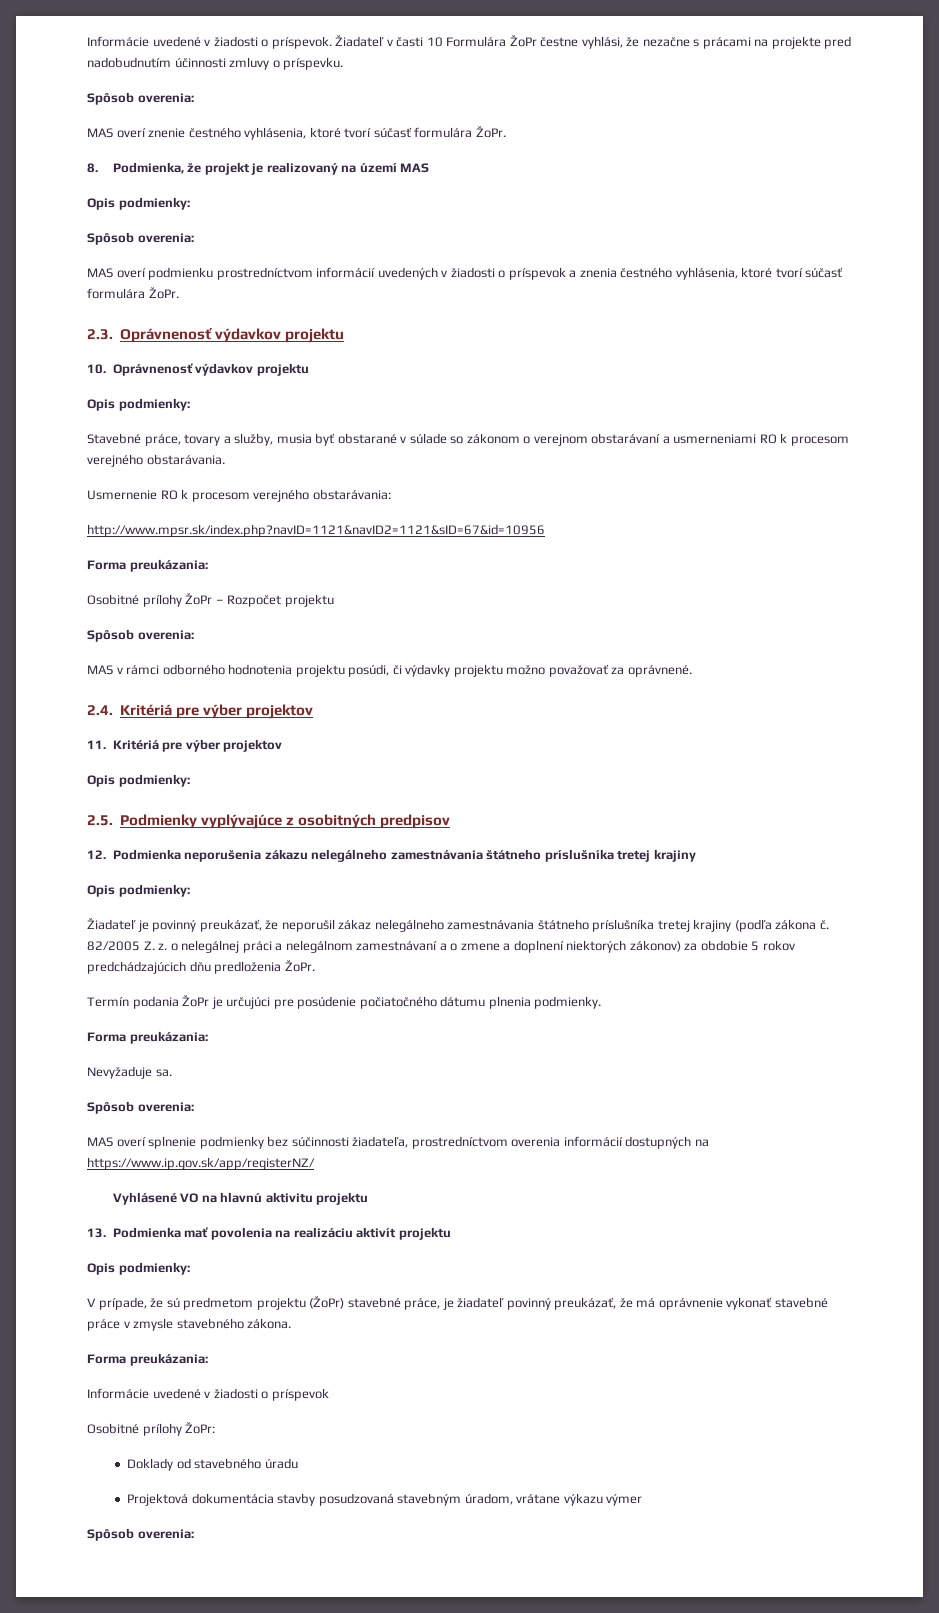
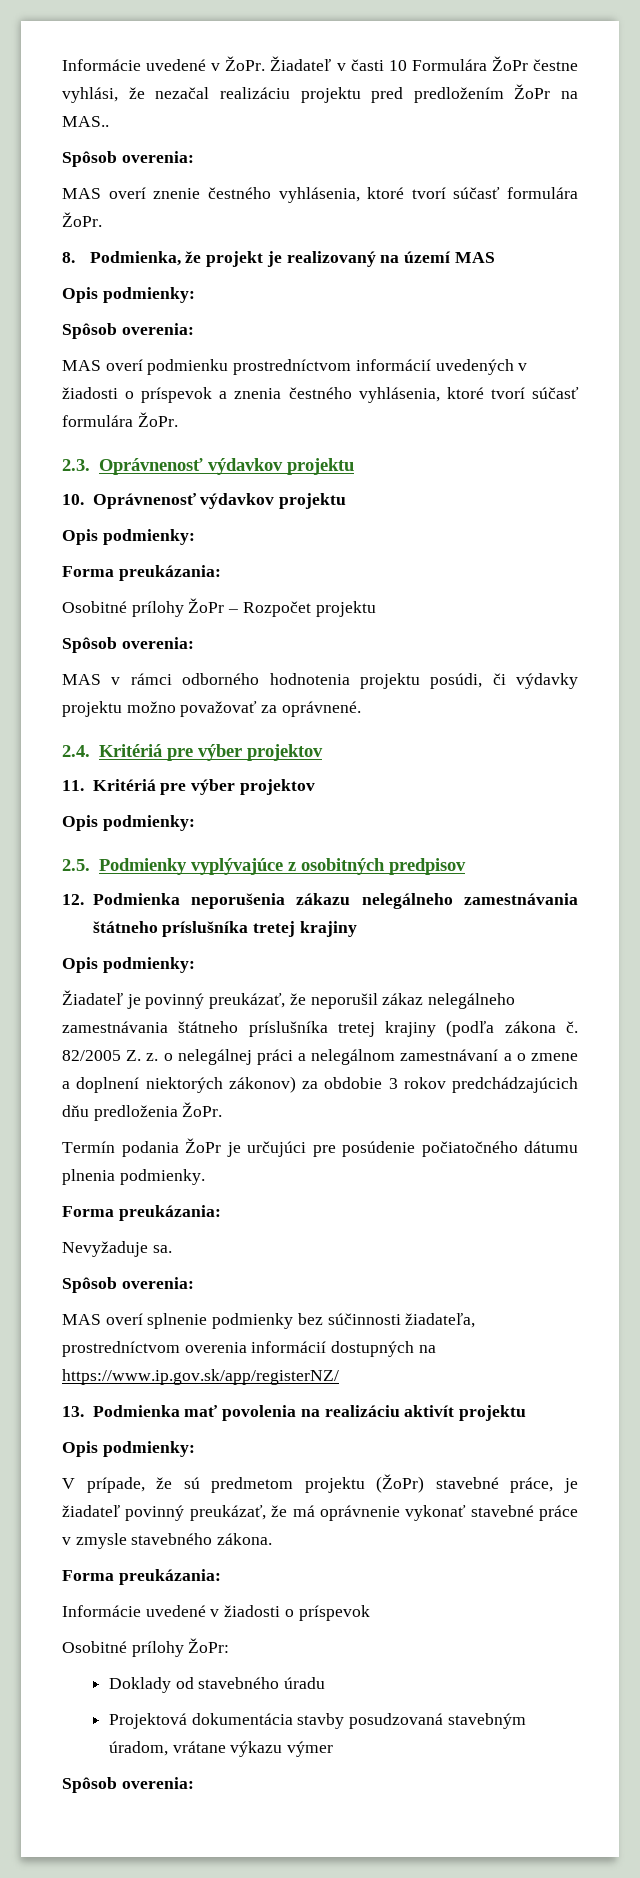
[87,36,332,49] Informácie uvedené v žiadosti o príspevok. -> [62,56,266,71] Informácie uvedené v ŽoPr.
[642,36,852,49] [87,57,344,70] nezačne s prácami na projekte pred nadobudnutím účinnosti zmluvy o príspevku. -> [155,84,578,103] [62,116,109,127] nezačal realizáciu projektu pred predložením ŽoPr na MAS..
[87,433,849,446] [87,454,225,467] [87,489,391,502] [87,524,545,537] // Stavebné práce, tovary a služby, musia byť obstarané v súlade so zákonom o verejnom obstarávaní a usmerneniami RO k procesom verejného obstarávania. // Usmernenie RO k procesom verejného obstarávania: // http://www.mpsr.sk/index.php?navID=1121&navID2=1121&sID=67&id=10956 -> (195, 537) none
[751,941,760,951] 5 -> [388,1078,398,1089] 3
[112,1192,369,1205] // Vyhlásené VO na hlavnú aktivitu projektu -> (339, 1377) none

